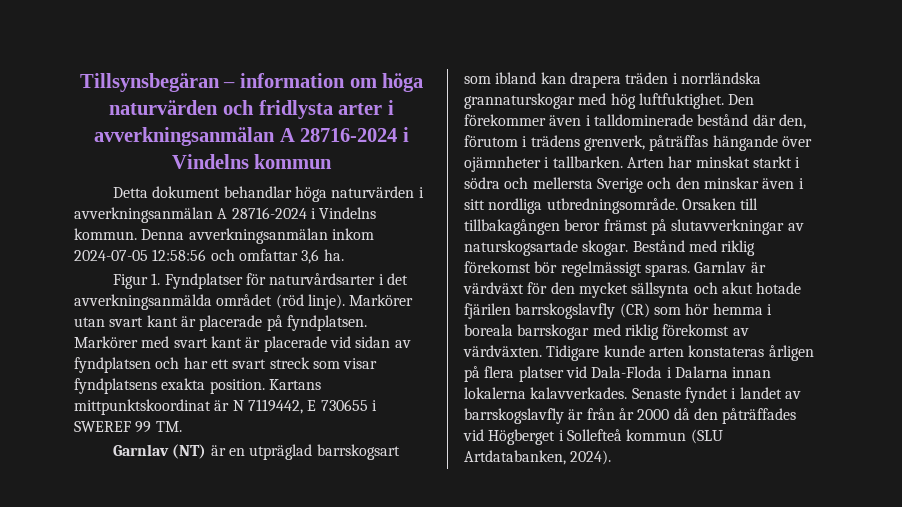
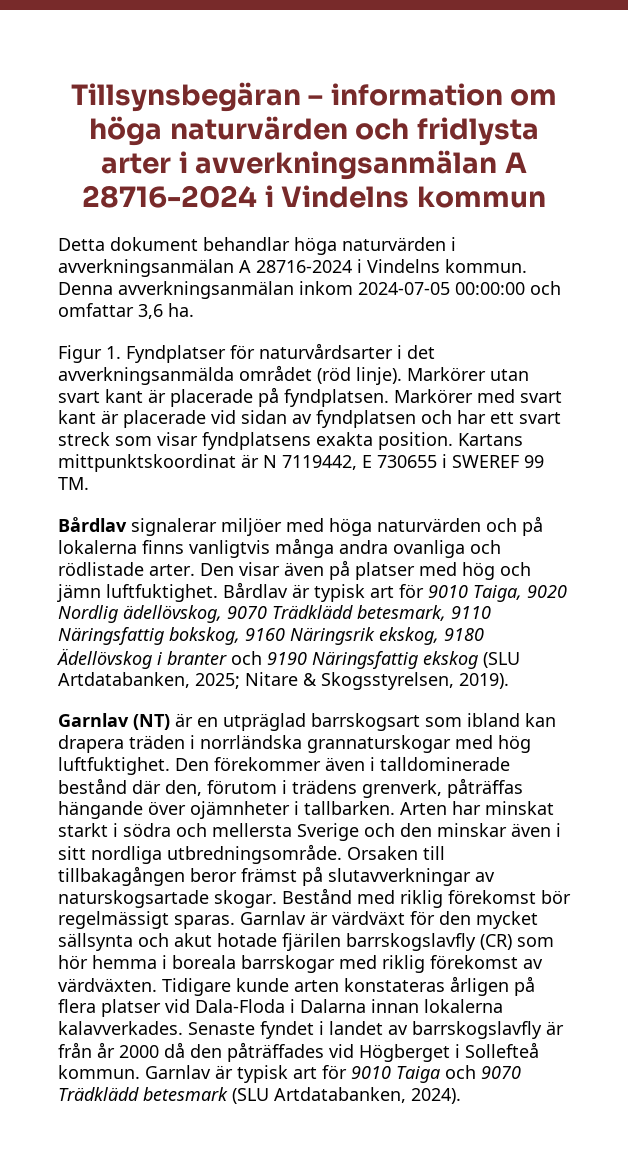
[152,249,207,261] 12:58:56 -> [455,282,525,295] 00:00:00
(182, 426) none -> [58,516,543,536] [58,538,501,558] [58,560,531,580] [57,582,567,602] [58,605,491,623] [58,627,484,645] [56,648,520,669] [58,672,509,690] // Bårdlav signalerar miljöer med höga naturvärden och på lokalerna finns vanligtvis många andra ovanliga och rödlistade arter. Den visar även på platser med hög och jämn luftfuktighet. Bårdlav är typisk art för 9010 Taiga, 9020 Nordlig ädellövskog, 9070 Trädklädd betesmark, 9110 Näringsfattig bokskog, 9160 Näringsrik ekskog, 9180 Ädellövskog i branter och 9190 Näringsfattig ekskog (SLU Artdatabanken, 2025; Nitare & Skogsstyrelsen, 2019).
[626,429,687,441] kommun -> [58,1065,521,1083] [58,1087,228,1101] kommun. Garnlav är typisk art för 9010 Taiga och 9070 Trädklädd betesmark

